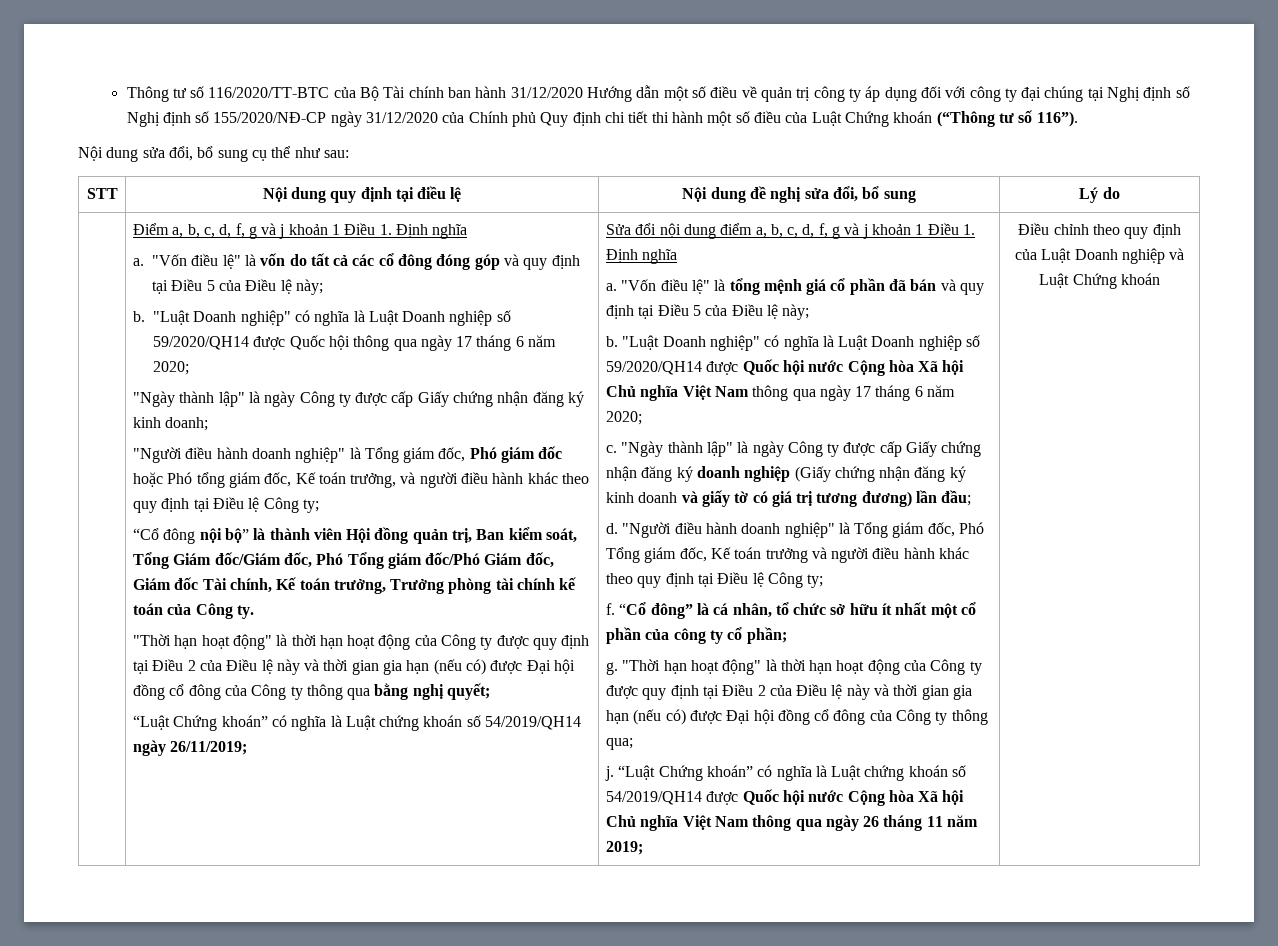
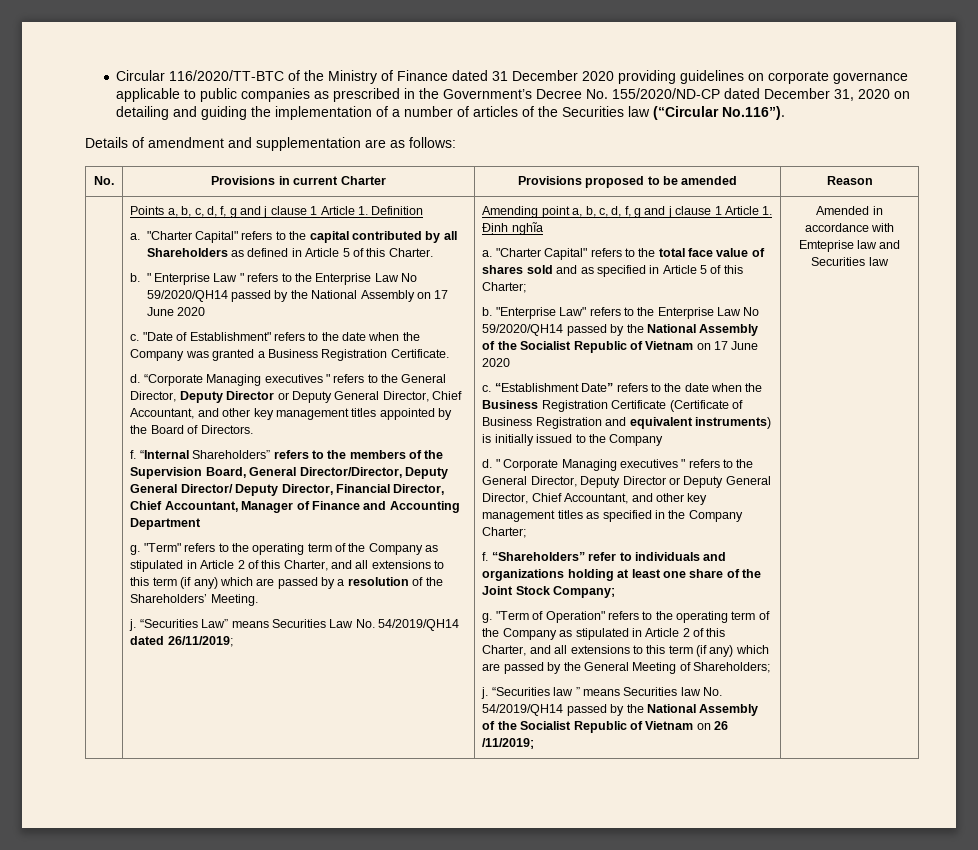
[126,85,1190,102] [126,110,1078,127] [78,146,349,162] [86,188,118,199] [262,186,462,203] [682,186,916,203] [1079,187,1120,203] [132,223,468,239] [132,253,580,270] [151,279,323,295] [132,310,511,326] [152,335,557,351] [152,361,189,375] [132,391,585,407] [132,417,209,431] [132,446,563,463] [132,472,590,488] [132,497,319,513] [132,527,578,544] [132,552,554,569] [132,577,577,594] [132,603,254,619] [132,634,590,650] [132,659,576,675] [132,683,491,700] [132,715,582,731] [132,740,248,756] [605,223,976,239] [605,249,678,264] [605,278,985,295] [605,304,810,320] [605,335,981,351] [605,359,965,376] [605,385,956,401] [605,411,642,425] [605,441,982,457] [605,466,966,482] [605,490,972,507] [605,522,985,538] [605,547,970,563] [605,572,824,588] [605,602,977,619] [605,627,787,644] [605,659,982,675] [605,684,973,700] [605,709,988,725] [605,738,633,750] [604,765,967,781] [605,789,965,806] [605,815,979,831] [605,841,643,855] [1018,223,1181,239] [1014,248,1185,264] [1039,273,1160,289] Thông tư số 116/2020/TT-BTC của Bộ Tài chính ban hành 31/12/2020 Hướng dẫn một số điều về quản trị công ty áp dụng đối với công ty đại chúng tại Nghị định số Nghị định số 155/2020/NĐ-CP ngày 31/12/2020 của Chính phủ Quy định chi tiết thi hành một số điều của Luật Chứng khoán (“Thông tư số 116”). // Nội dung sửa đổi, bổ sung cụ thể như sau: // STT | Nội dung quy định tại điều lệ | Nội dung đề nghị sửa đổi, bổ sung | Lý do // | Điểm a, b, c, d, f, g và j khoản 1 Điều 1. Định nghĩa // a. "Vốn điều lệ" là vốn do tất cả các cổ đông đóng góp và quy định tại Điều 5 của Điều lệ này; // b. "Luật Doanh nghiệp" có nghĩa là Luật Doanh nghiệp số 59/2020/QH14 được Quốc hội thông qua ngày 17 tháng 6 năm 2020; // "Ngày thành lập" là ngày Công ty được cấp Giấy chứng nhận đăng ký kinh doanh; // "Người điều hành doanh nghiệp" là Tổng giám đốc, Phó giám đốc hoặc Phó tổng giám đốc, Kế toán trưởng, và người điều hành khác theo quy định tại Điều lệ Công ty; // “Cổ đông nội bộ” là thành viên Hội đồng quản trị, Ban kiểm soát, Tổng Giám đốc/Giám đốc, Phó Tổng giám đốc/Phó Giám đốc, Giám đốc Tài chính, Kế toán trưởng, Trưởng phòng tài chính kế toán của Công ty. // "Thời hạn hoạt động" là thời hạn hoạt động của Công ty được quy định tại Điều 2 của Điều lệ này và thời gian gia hạn (nếu có) được Đại hội đồng cổ đông của Công ty thông qua bằng nghị quyết; // “Luật Chứng khoán” có nghĩa là Luật chứng khoán số 54/2019/QH14 ngày 26/11/2019; | Sửa đổi nội dung điểm a, b, c, d, f, g và j khoản 1 Điều 1. Định nghĩa // a. "Vốn điều lệ" là tổng mệnh giá cổ phần đã bán và quy định tại Điều 5 của Điều lệ này; // b. "Luật Doanh nghiệp" có nghĩa là Luật Doanh nghiệp số 59/2020/QH14 được Quốc hội nước Cộng hòa Xã hội Chủ nghĩa Việt Nam thông qua ngày 17 tháng 6 năm 2020; // c. "Ngày thành lập" là ngày Công ty được cấp Giấy chứng nhận đăng ký doanh nghiệp (Giấy chứng nhận đăng ký kinh doanh và giấy tờ có giá trị tương đương) lần đầu; // d. "Người điều hành doanh nghiệp" là Tổng giám đốc, Phó Tổng giám đốc, Kế toán trưởng và người điều hành khác theo quy định tại Điều lệ Công ty; // f. “Cổ đông” là cá nhân, tổ chức sở hữu ít nhất một cổ phần của công ty cổ phần; // g. "Thời hạn hoạt động" là thời hạn hoạt động của Công ty được quy định tại Điều 2 của Điều lệ này và thời gian gia hạn (nếu có) được Đại hội đồng cổ đông của Công ty thông qua; // j. “Luật Chứng khoán” có nghĩa là Luật chứng khoán số 54/2019/QH14 được Quốc hội nước Cộng hòa Xã hội Chủ nghĩa Việt Nam thông qua ngày 26 tháng 11 năm 2019; | Điều chỉnh theo quy định của Luật Doanh nghiệp và Luật Chứng khoán -> [116,70,909,84] [116,88,911,102] [116,106,786,120] [85,137,456,151] [94,176,114,185] [211,176,386,185] [517,176,738,188] [826,176,873,185] [130,206,424,218] [130,231,457,243] [146,248,433,257] [130,273,418,285] [146,290,449,302] [146,307,206,316] [130,332,420,341] [130,349,449,361] [130,374,447,386] [130,391,463,403] [130,408,453,420] [130,425,253,434] [130,450,444,459] [130,467,448,479] [130,484,445,496] [130,501,460,513] [130,518,202,530] [130,543,439,555] [130,560,445,572] [130,577,443,589] [130,594,258,606] [129,619,460,631] [130,636,233,647] [482,206,773,218] [482,222,543,235] [482,248,765,260] [482,265,743,277] [482,282,527,293] [482,307,760,319] [482,324,759,336] [482,341,759,353] [482,358,511,367] [482,383,763,392] [482,400,743,412] [482,417,771,429] [482,434,664,446] [482,459,754,471] [482,476,771,488] [482,493,708,505] [482,510,743,522] [482,527,527,538] [482,552,727,561] [482,569,762,581] [482,586,616,598] [482,611,770,623] [482,628,726,640] [482,645,769,657] [482,662,771,674] [481,687,723,699] [482,704,759,716] [482,721,729,733] [482,738,535,749] [816,206,883,215] [804,223,895,232] [798,240,901,252] [811,257,889,266] Circular 116/2020/TT-BTC of the Ministry of Finance dated 31 December 2020 providing guidelines on corporate governance applicable to public companies as prescribed in the Government’s Decree No. 155/2020/ND-CP dated December 31, 2020 on detailing and guiding the implementation of a number of articles of the Securities law (“Circular No.116”). // Details of amendment and supplementation are as follows: // No. | Provisions in current Charter | Provisions proposed to be amended | Reason // | Points a, b, c, d, f, g and j clause 1 Article 1. Definition // a. "Charter Capital" refers to the capital contributed by all Shareholders as defined in Article 5 of this Charter. // b. " Enterprise Law " refers to the Enterprise Law No 59/2020/QH14 passed by the National Assembly on 17 June 2020 // c. "Date of Establishment" refers to the date when the Company was granted a Business Registration Certificate. // d. “Corporate Managing executives " refers to the General Director, Deputy Director or Deputy General Director, Chief Accountant, and other key management titles appointed by the Board of Directors. // f. “Internal Shareholders” refers to the members of the Supervision Board, General Director/Director, Deputy General Director/ Deputy Director, Financial Director, Chief Accountant, Manager of Finance and Accounting Department // g. "Term" refers to the operating term of the Company as stipulated in Article 2 of this Charter, and all extensions to this term (if any) which are passed by a resolution of the Shareholders’ Meeting. // j. “Securities Law” means Securities Law No. 54/2019/QH14 dated 26/11/2019; | Amending point a, b, c, d, f, g and j clause 1 Article 1. Định nghĩa // a. "Charter Capital" refers to the total face value of shares sold and as specified in Article 5 of this Charter; // b. "Enterprise Law" refers to the Enterprise Law No 59/2020/QH14 passed by the National Assembly of the Socialist Republic of Vietnam on 17 June 2020 // c. “Establishment Date” refers to the date when the Business Registration Certificate (Certificate of Business Registration and equivalent instruments) is initially issued to the Company // d. " Corporate Managing executives " refers to the General Director, Deputy Director or Deputy General Director, Chief Accountant, and other key management titles as specified in the Company Charter; // f. “Shareholders” refer to individuals and organizations holding at least one share of the Joint Stock Company; // g. "Term of Operation" refers to the operating term of the Company as stipulated in Article 2 of this Charter, and all extensions to this term (if any) which are passed by the General Meeting of Shareholders; // j. “Securities law ” means Securities law No. 54/2019/QH14 passed by the National Assembly of the Socialist Republic of Vietnam on 26 /11/2019; | Amended in accordance with Emteprise law and Securities law

